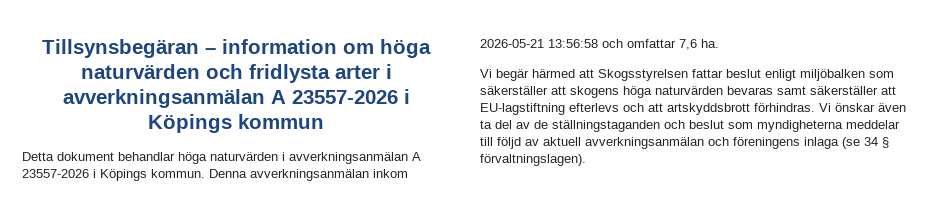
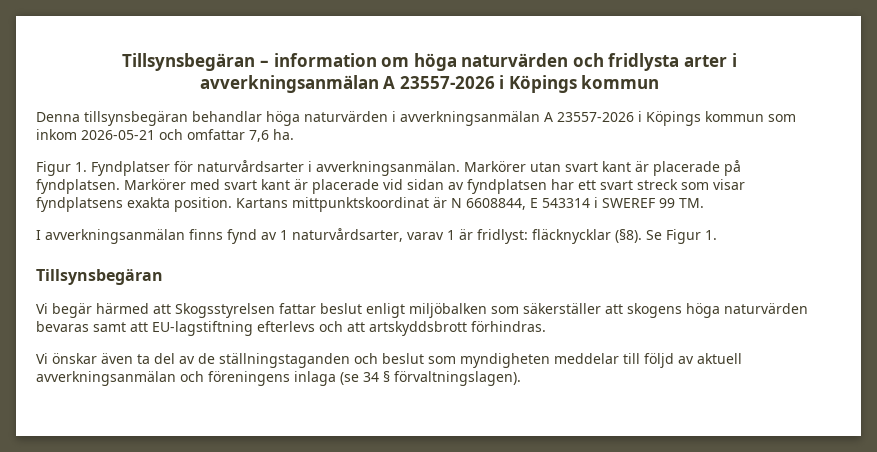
[22,152,114,161] Detta dokument -> [36,111,188,126] Denna tillsynsbegäran
[151,169,369,181] kommun. Denna avverkningsanmälan -> [705,111,796,122] kommun som
[548,39,598,48] 13:56:58 -> (155, 135) none
(719, 43) none -> [36,160,741,176] [36,179,745,194] [36,197,704,212] [36,228,717,244] [36,269,163,285] // Figur 1. Fyndplatser för naturvårdsarter i avverkningsanmälan. Markörer utan svart kant är placerade på fyndplatsen. Markörer med svart kant är placerade vid sidan av fyndplatsen har ett svart streck som visar fyndplatsens exakta position. Kartans mittpunktskoordinat är N 6608844, E 543314 i SWEREF 99 TM. // I avverkningsanmälan finns fynd av 1 naturvårdsarter, varav 1 är fridlyst: fläcknycklar (§8). Se Figur 1. // Tillsynsbegäran
[810,86,878,95] säkerställer -> (126, 327) none
(815, 107) none -> (546, 326) //
[757,120,843,132] myndigheterna -> [460,353,550,368] myndigheten

